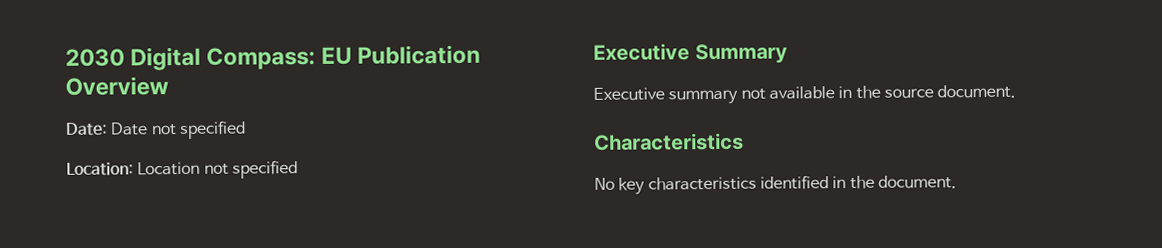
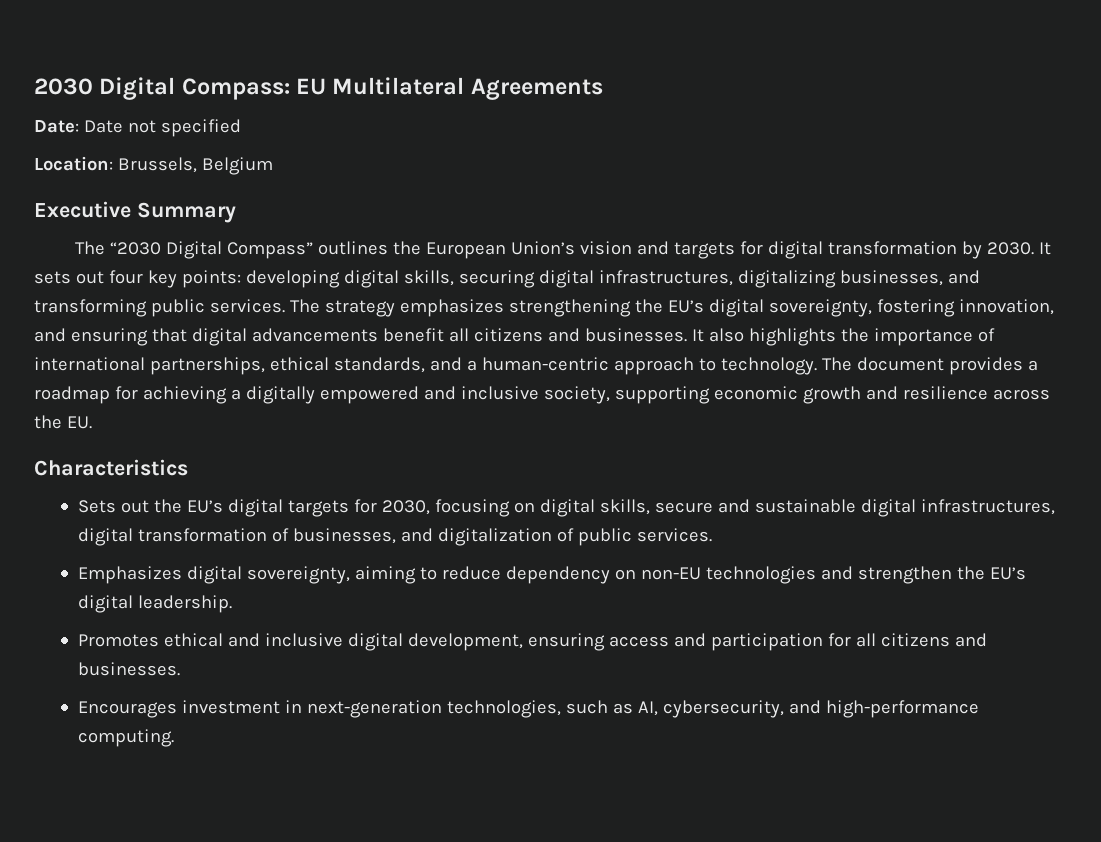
[356,44,481,65] [65,76,169,96] Publication Overview -> [332,77,603,100] Multilateral Agreements
[137,160,298,179] Location not specified -> [117,157,273,175] Brussels, Belgium
[593,84,1017,105] [594,132,744,151] [594,175,957,195] Executive summary not available in the source document. // Characteristics // No key characteristics identified in the document. -> [74,241,1051,259] [34,270,980,288] [34,299,1054,317] [34,328,995,346] [34,357,1038,375] [34,386,1050,404] [34,415,92,429] [34,459,188,476] [77,499,1055,517] [77,528,712,546] [77,566,1026,584] [77,595,232,613] [77,633,987,651] [77,662,180,676] [77,700,979,718] [77,729,174,747] The “2030 Digital Compass” outlines the European Union’s vision and targets for digital transformation by 2030. It sets out four key points: developing digital skills, securing digital infrastructures, digitalizing businesses, and transforming public services. The strategy emphasizes strengthening the EU’s digital sovereignty, fostering innovation, and ensuring that digital advancements benefit all citizens and businesses. It also highlights the importance of international partnerships, ethical standards, and a human-centric approach to technology. The document provides a roadmap for achieving a digitally empowered and inclusive society, supporting economic growth and resilience across the EU. // Characteristics // Sets out the EU’s digital targets for 2030, focusing on digital skills, secure and sustainable digital infrastructures, digital transformation of businesses, and digitalization of public services. // Emphasizes digital sovereignty, aiming to reduce dependency on non-EU technologies and strengthen the EU’s digital leadership. // Promotes ethical and inclusive digital development, ensuring access and participation for all citizens and businesses. // Encourages investment in next-generation technologies, such as AI, cybersecurity, and high-performance computing.

